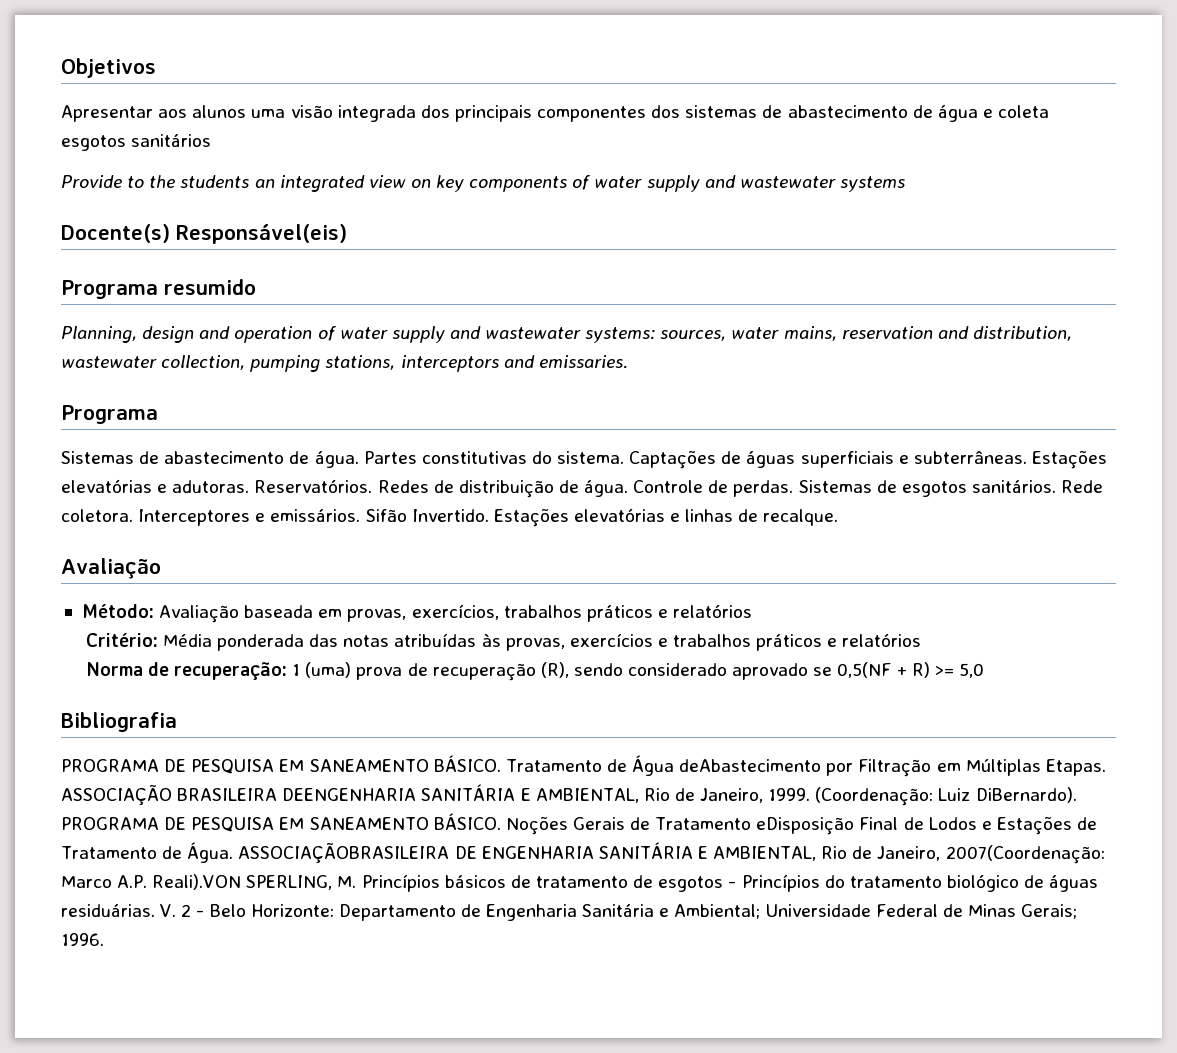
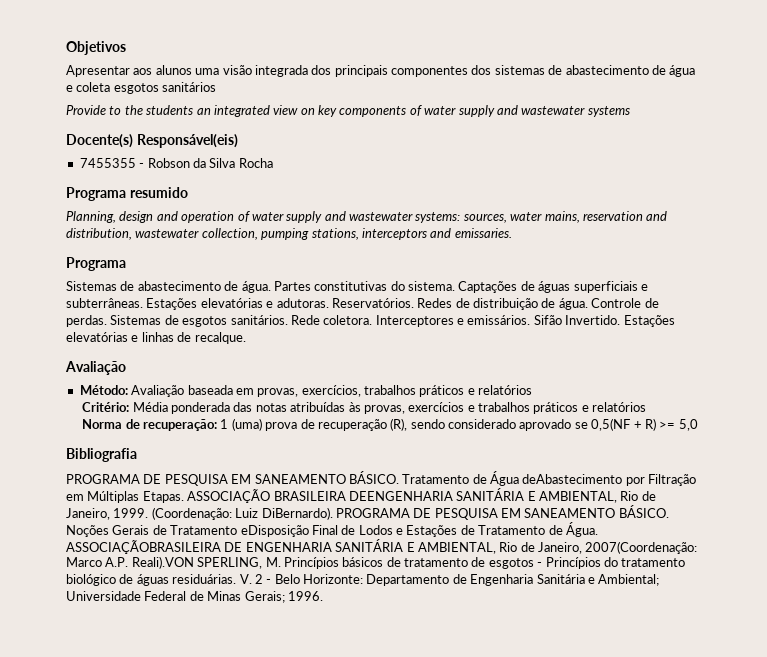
(347, 234) none -> [79,158,273,168] // 7455355 - Robson da Silva Rocha

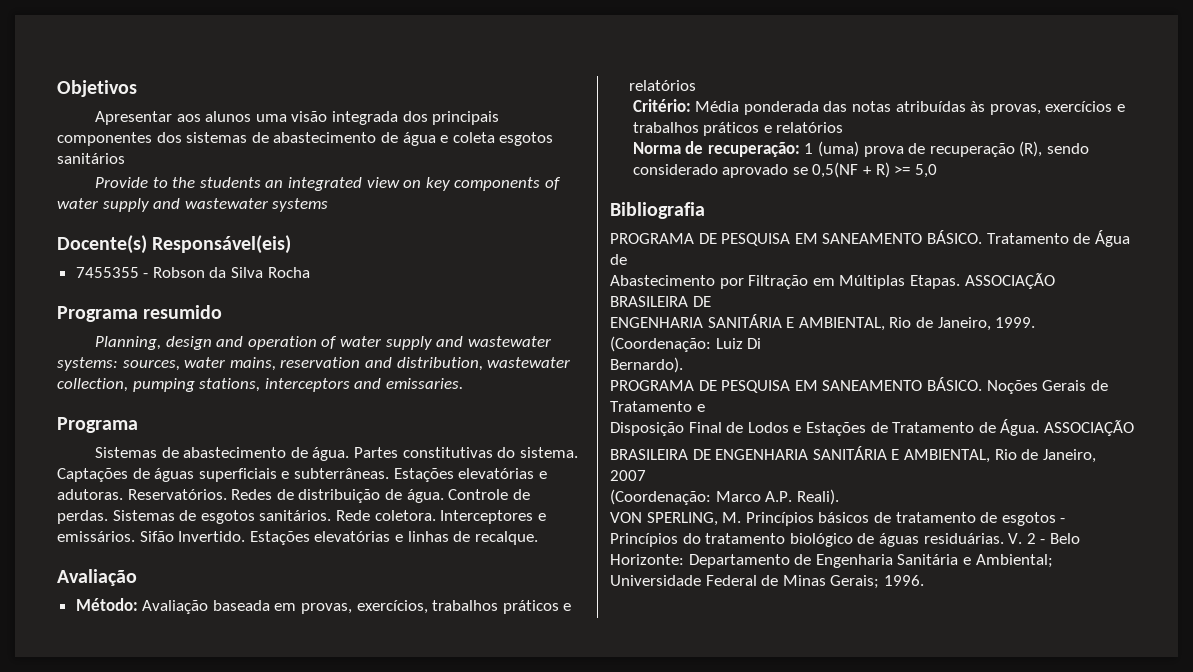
[522,474,623,484] deAbastecimento -> [610,254,627,265] [610,275,715,286] de // Abastecimento
[348,491,453,501] DEENGENHARIA -> [692,296,711,307] [610,317,703,328] DE // ENGENHARIA
[261,507,333,520] DiBernardo). -> [747,338,762,349] [610,357,683,373] Di // Bernardo). //
[240,525,309,537] eDisposição -> [696,404,705,412] [610,422,684,436] e // Disposição
[66,540,221,554] ASSOCIAÇÃOBRASILEIRA -> [1043,420,1134,436] [610,449,688,460] ASSOCIAÇÃO // BRASILEIRA
[585,541,698,554] [66,556,194,569] 2007(Coordenação: Marco A.P. Reali).VON -> [610,470,646,481] [610,489,839,505] [610,512,642,523] 2007 // (Coordenação: Marco A.P. Reali). // VON

